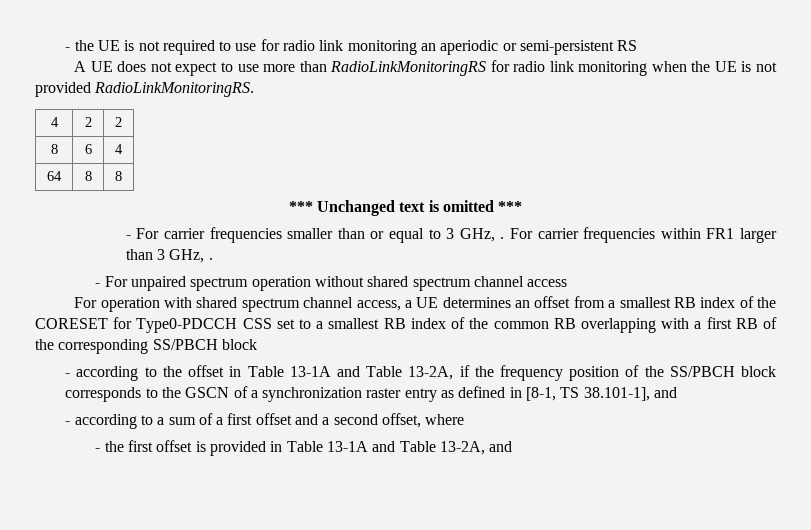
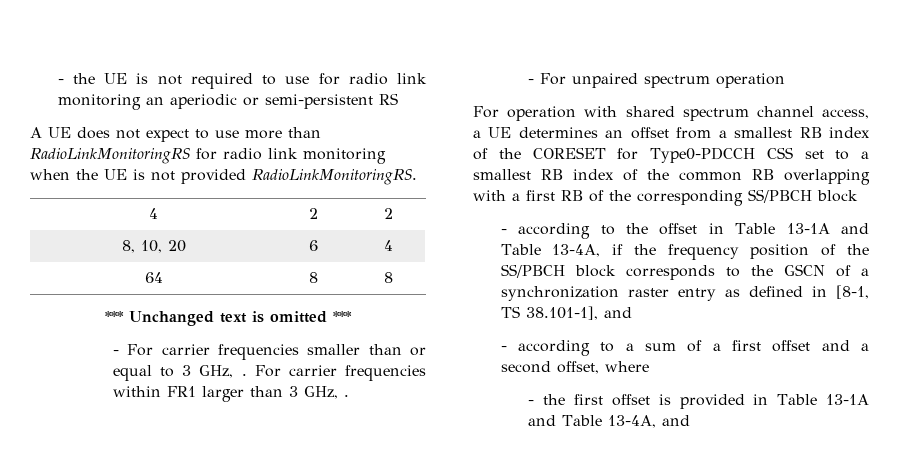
[50,144,58,154] 8 -> [121,240,186,253] 8, 10, 20
[315,276,568,291] without shared spectrum channel access -> (786, 80) none
[408,366,454,380] 13-2A, -> [552,244,601,257] 13-4A,
[440,441,486,455] 13-2A, -> [608,415,657,428] 13-4A,

